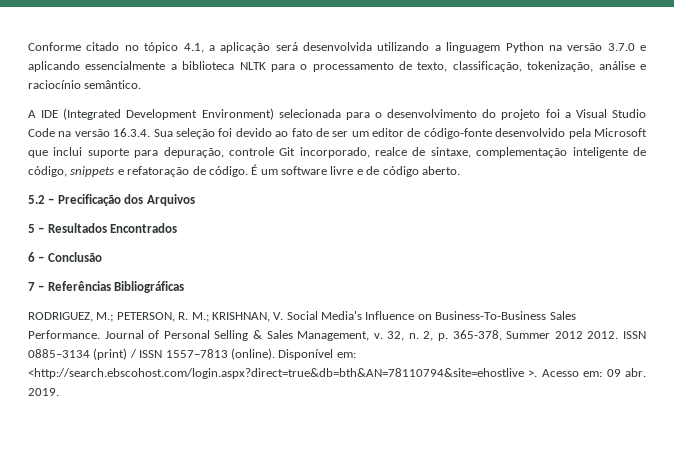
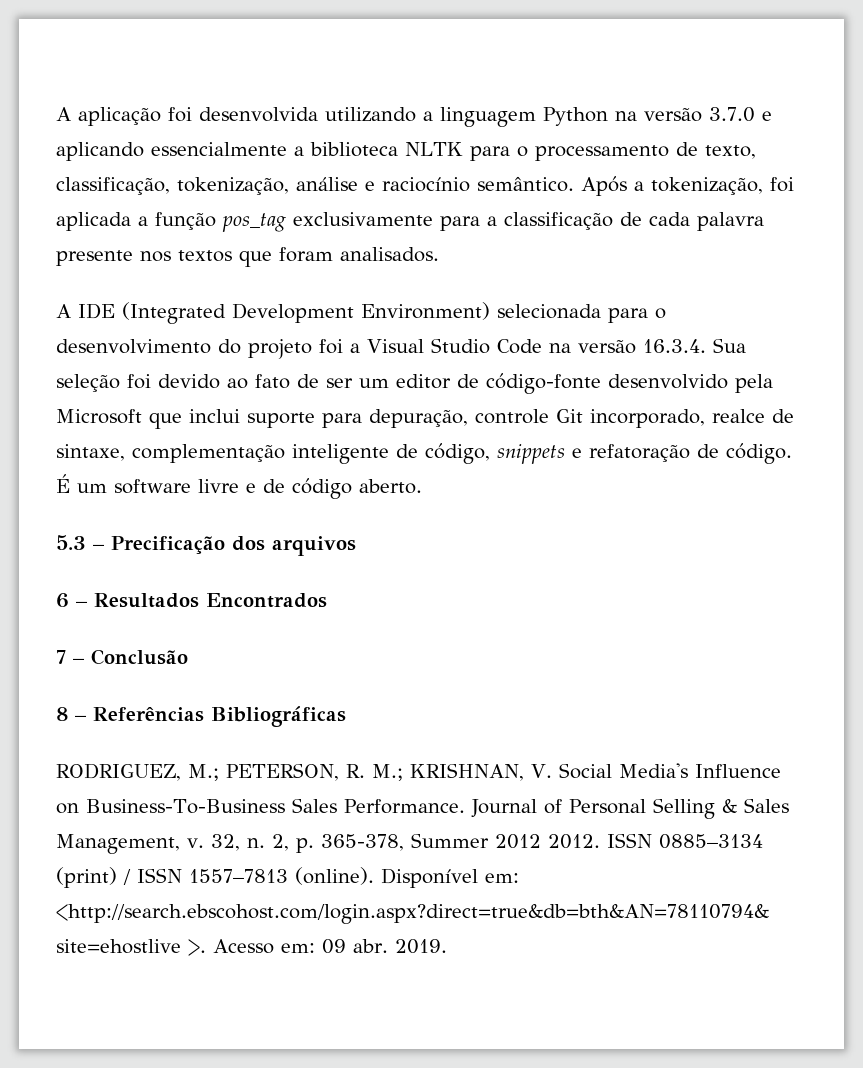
[28,42,298,53] Conforme citado no tópico 4.1, a aplicação será -> [56,107,192,126] A aplicação foi
(142, 84) none -> [581,176,794,196] [56,212,764,232] [56,247,439,267] Após a tokenização, foi aplicada a função pos_tag exclusivamente para a classificação de cada palavra presente nos textos que foram analisados.
[28,195,45,204] 5.2 -> [56,535,86,550] 5.3
[146,194,195,206] [28,224,35,233] Arquivos // 5 -> [272,536,356,556] [56,593,69,608] arquivos // 6
[28,252,35,262] 6 -> [56,650,66,664] 7
[28,282,35,291] 7 -> [56,707,68,721] 8

